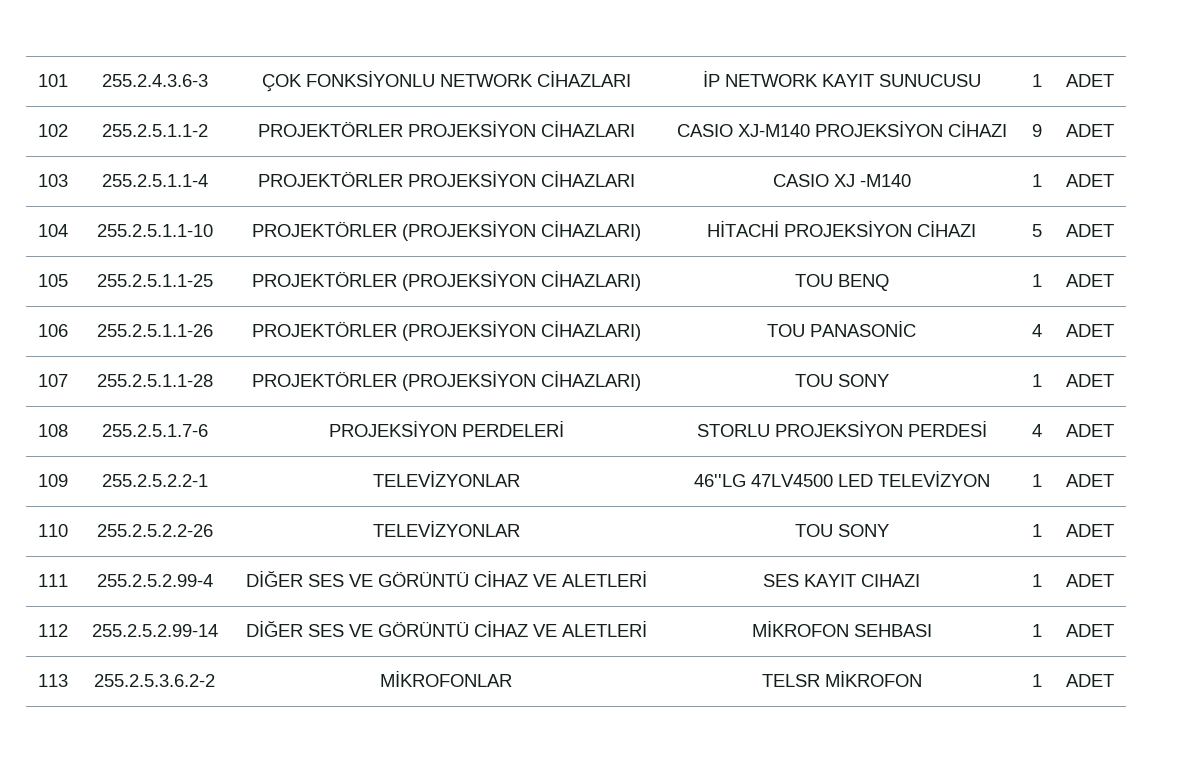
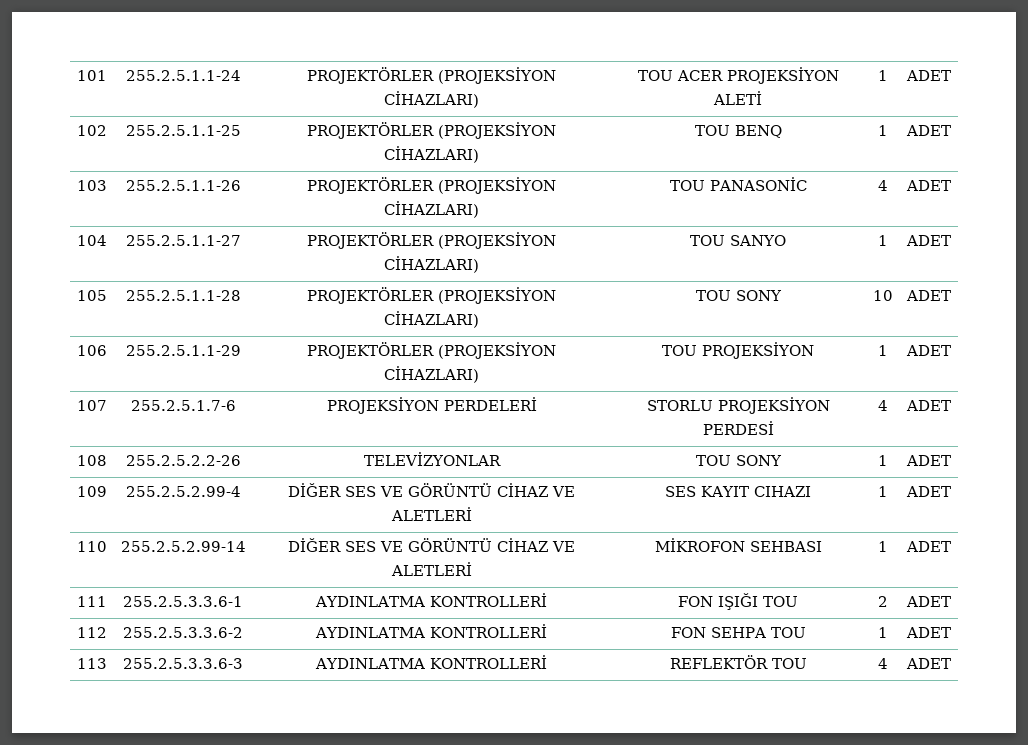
[101,74,208,87] [261,70,631,92] [702,70,981,87] [1032,74,1042,87] [1065,74,1114,87] [38,124,68,137] [101,124,208,137] [257,120,635,137] [676,120,1007,137] [1032,124,1042,137] [1065,124,1114,137] [38,174,68,187] [101,174,208,187] [257,170,635,187] [772,174,911,187] [1032,174,1042,187] [1065,174,1114,187] [38,224,68,237] [96,224,213,237] [251,220,641,241] [707,220,976,237] [1032,224,1042,237] [1065,224,1114,237] [38,274,68,287] 255.2.4.3.6-3 | ÇOK FONKSİYONLU NETWORK CİHAZLARI | İP NETWORK KAYIT SUNUCUSU | 1 | ADET // 102 | 255.2.5.1.1-2 | PROJEKTÖRLER PROJEKSİYON CİHAZLARI | CASIO XJ-M140 PROJEKSİYON CİHAZI | 9 | ADET // 103 | 255.2.5.1.1-4 | PROJEKTÖRLER PROJEKSİYON CİHAZLARI | CASIO XJ -M140 | 1 | ADET // 104 | 255.2.5.1.1-10 | PROJEKTÖRLER (PROJEKSİYON CİHAZLARI) | HİTACHİ PROJEKSİYON CİHAZI | 5 | ADET // 105 -> [125,70,241,81] [307,67,556,84] [384,91,479,108] [637,67,839,84] [713,91,762,105] [877,70,888,81] [905,70,951,81] [77,125,107,136] 255.2.5.1.1-24 | PROJEKTÖRLER (PROJEKSİYON CİHAZLARI) | TOU ACER PROJEKSİYON ALETİ | 1 | ADET // 102
[38,324,68,337] 106 -> [77,180,107,191] 103
[38,374,68,387] 107 -> [77,235,107,246] [125,235,241,246] [307,232,556,249] [384,256,479,273] [690,235,786,246] [877,235,888,246] [905,235,951,246] [77,290,107,301] 104 | 255.2.5.1.1-27 | PROJEKTÖRLER (PROJEKSİYON CİHAZLARI) | TOU SANYO | 1 | ADET // 105
[1032,374,1042,387] [1065,374,1114,387] [38,424,68,437] | 1 | ADET // 108 -> [872,290,893,301] [905,290,951,301] [77,345,107,356] [125,345,241,356] [307,342,556,359] [384,366,479,383] [662,342,814,359] [877,345,888,356] [905,345,951,356] [77,400,107,411] | 10 | ADET // 106 | 255.2.5.1.1-29 | PROJEKTÖRLER (PROJEKSİYON CİHAZLARI) | TOU PROJEKSİYON | 1 | ADET // 107
[38,474,68,487] [101,474,208,487] [372,470,520,487] [693,470,990,487] [1032,474,1042,487] [1065,474,1114,487] [38,524,68,537] 109 | 255.2.5.2.2-1 | TELEVİZYONLAR | 46''LG 47LV4500 LED TELEVİZYON | 1 | ADET // 110 -> [77,455,107,466] 108
[38,574,68,587] 111 -> [77,486,107,497] 109
[38,624,68,637] 112 -> [77,541,107,552] 110
[38,674,68,687] [94,674,215,687] [380,670,512,687] [761,670,922,687] [1032,674,1042,687] 113 | 255.2.5.3.6.2-2 | MİKROFONLAR | TELSR MİKROFON | 1 -> [77,596,107,607] [123,596,243,607] [315,593,547,607] [678,593,798,610] [877,596,888,607] [905,596,951,607] [77,627,107,638] [123,627,243,638] [315,624,547,638] [670,627,806,638] [877,627,888,638] [905,627,951,638] [77,658,107,669] [123,658,243,669] [315,655,547,669] [669,655,807,669] [877,658,888,669] 111 | 255.2.5.3.3.6-1 | AYDINLATMA KONTROLLERİ | FON IŞIĞI TOU | 2 | ADET // 112 | 255.2.5.3.3.6-2 | AYDINLATMA KONTROLLERİ | FON SEHPA TOU | 1 | ADET // 113 | 255.2.5.3.3.6-3 | AYDINLATMA KONTROLLERİ | REFLEKTÖR TOU | 4

